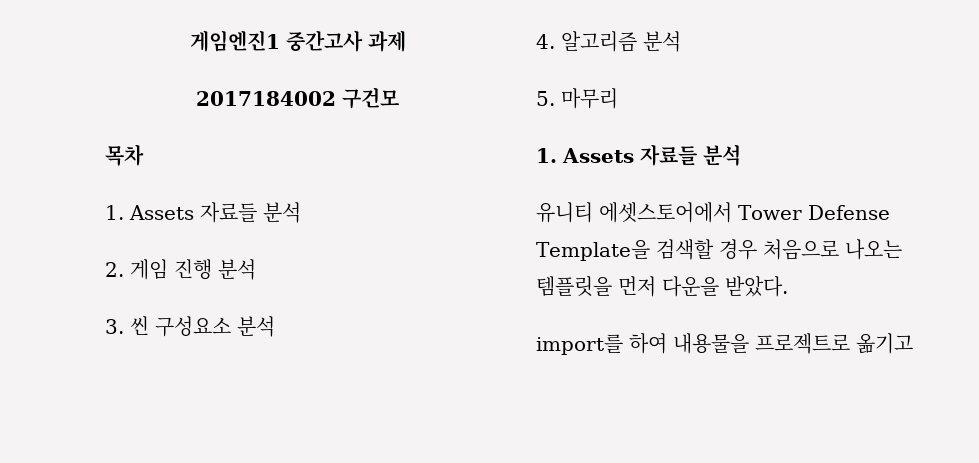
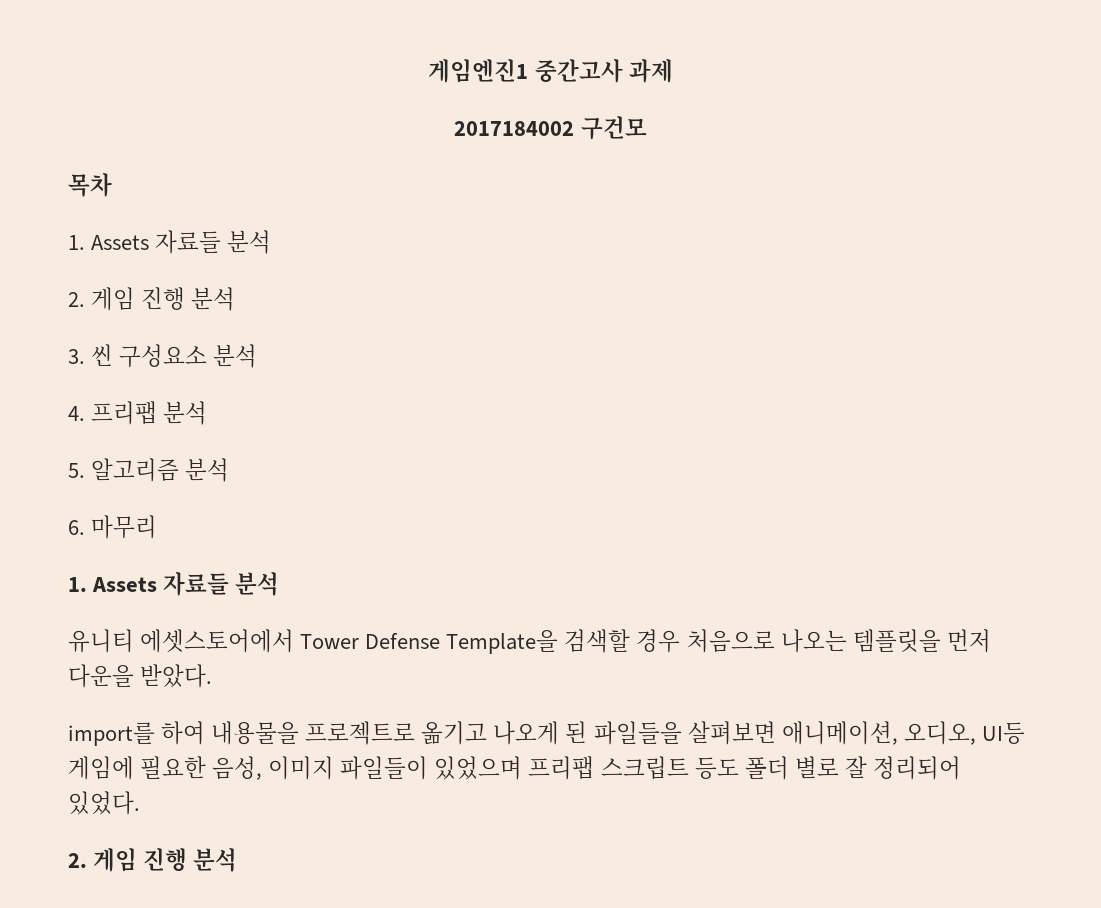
(555, 41) none -> [91,401,208,425] [68,463,85,478] 프리팹 분석 // 5.
[536,91,555,106] 5. -> [68,520,85,535] 6.
(913, 343) none -> [493,721,1025,745] [68,756,961,780] [68,791,140,815] [68,848,238,872] 나오게 된 파일들을 살펴보면 애니메이션, 오디오, UI등 게임에 필요한 음성, 이미지 파일들이 있었으며 프리팹 스크립트 등도 폴더 별로 잘 정리되어 있었다. // 2. 게임 진행 분석

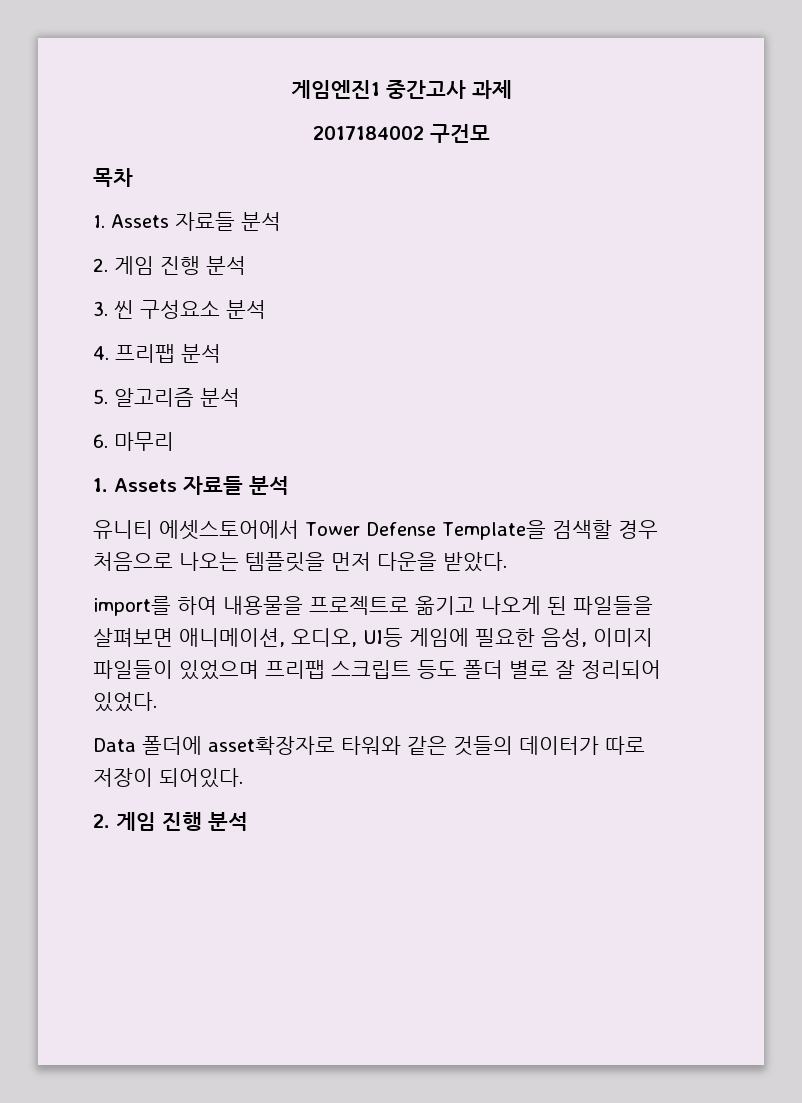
(140, 803) none -> [93,736,645,756] [93,768,243,788] // Data 폴더에 asset확장자로 타워와 같은 것들의 데이터가 따로 저장이 되어있다.

